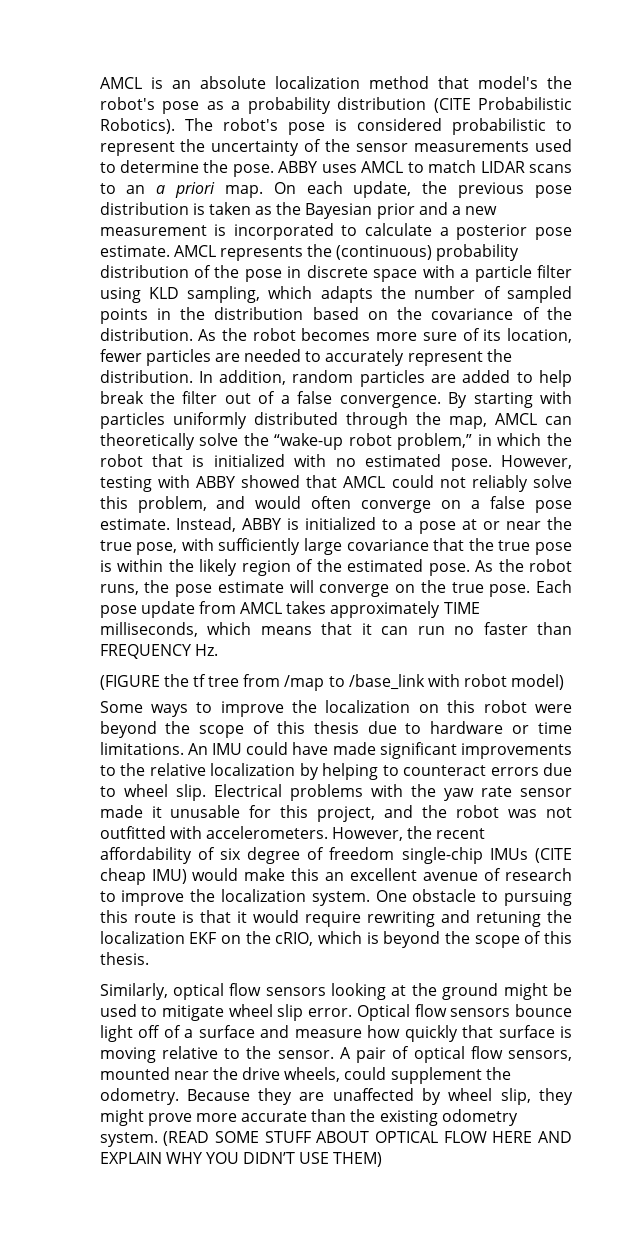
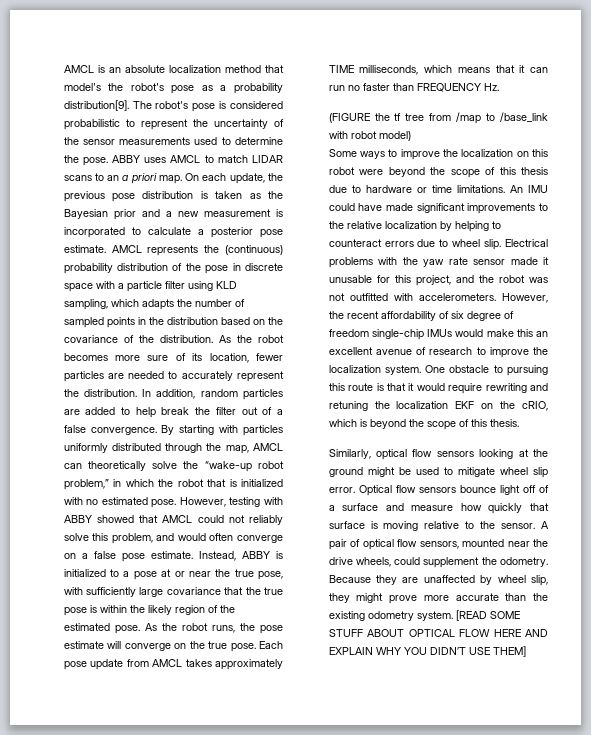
[337,97,572,113] [99,118,175,134] distribution (CITE Probabilistic Robotics). -> [63,100,129,111] distribution[9].
[535,848,572,863] [99,868,187,885] (CITE cheap IMU) -> (453, 333) none
[163,1131,210,1146] (READ -> [455,610,487,621] [READ
[333,1152,383,1167] THEM) -> [492,646,526,657] THEM]

